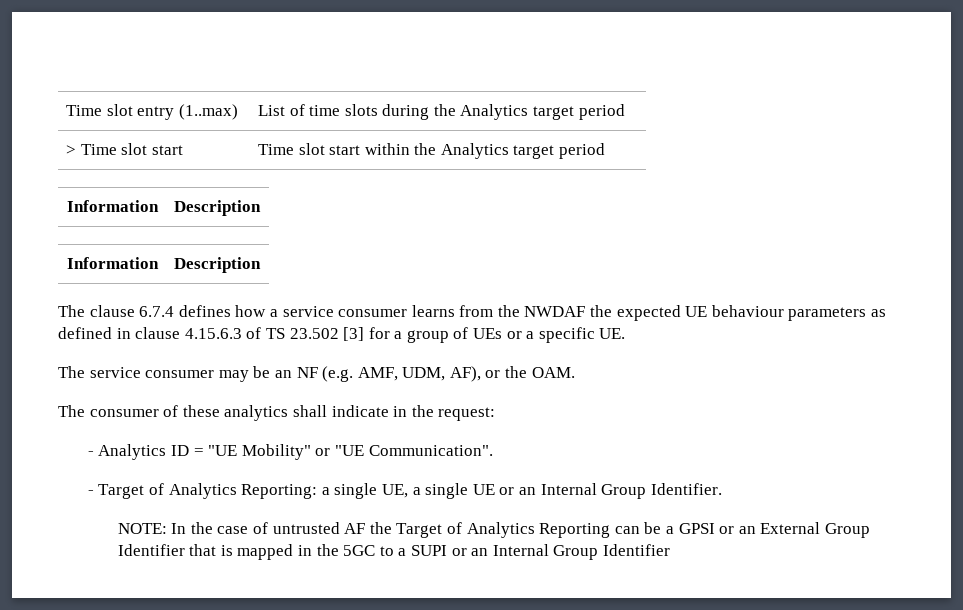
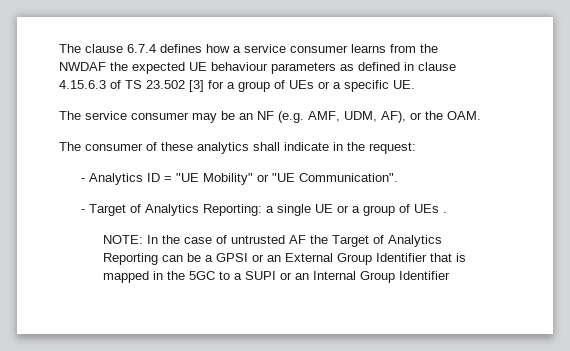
[65,104,238,120] [257,104,625,120] [65,143,183,155] [257,143,606,159] [66,200,159,212] [174,200,261,216] [66,257,159,269] [174,257,261,273] Time slot entry (1..max) | List of time slots during the Analytics target period // > Time slot start | Time slot start within the Analytics target period // Information | Description // Information | Description // -> (59, 48) none
[381,483,722,499] UE, a single UE or an Internal Group Identifier. -> [315,204,448,216] UE or a group of UEs .

